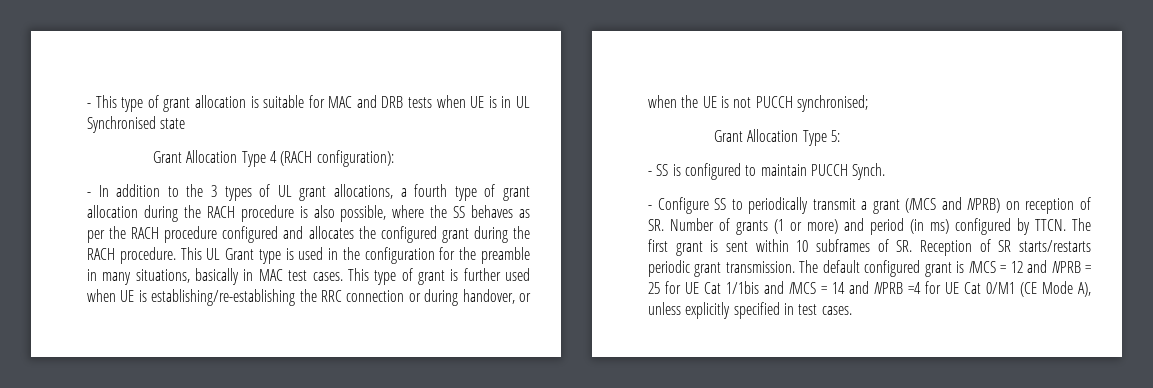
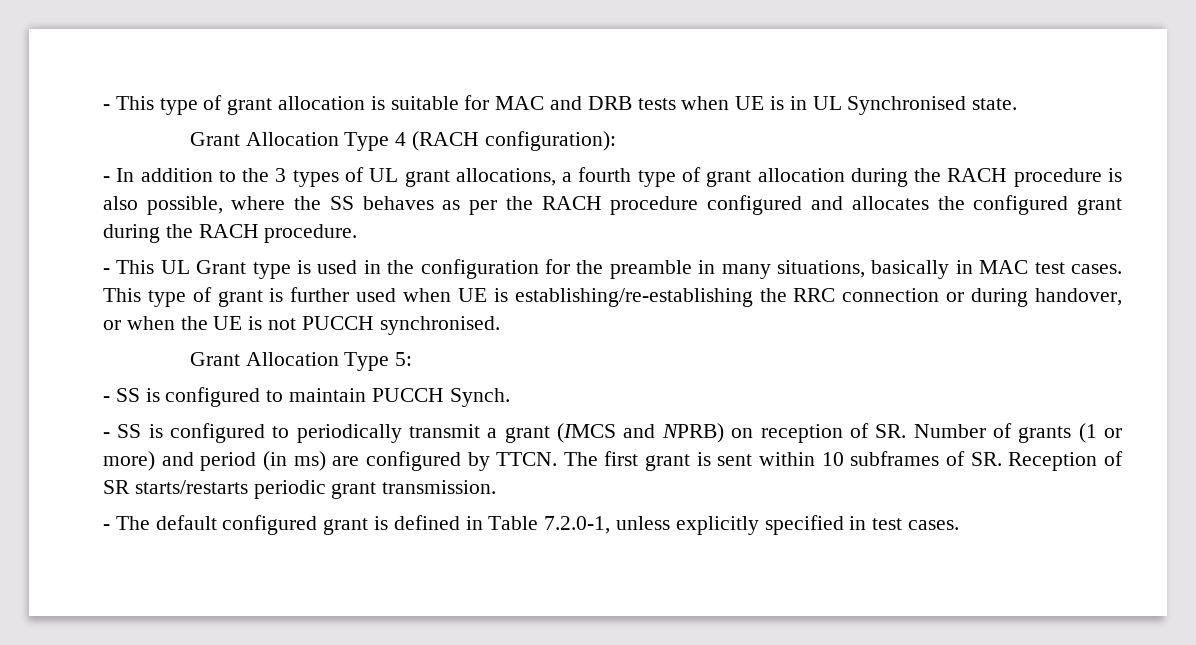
[160,118,186,129] state -> [972,98,1018,110] state.
(176, 255) none -> [102,268,110,274] // -
[796,95,868,112] synchronised; -> [379,316,500,335] synchronised.
[657,197,727,214] Configure SS -> [117,423,266,443] SS is configured
(950, 226) none -> [332,456,360,466] are
(795, 267) none -> [102,524,110,530] // -
[968,260,1091,273] [648,281,1091,297] IMCS = 12 and NPRB = 25 for UE Cat 1/1bis and IMCS = 14 and NPRB =4 for UE Cat 0/M1 (CE Mode A), -> [393,515,611,534] defined in Table 7.2.0-1,

